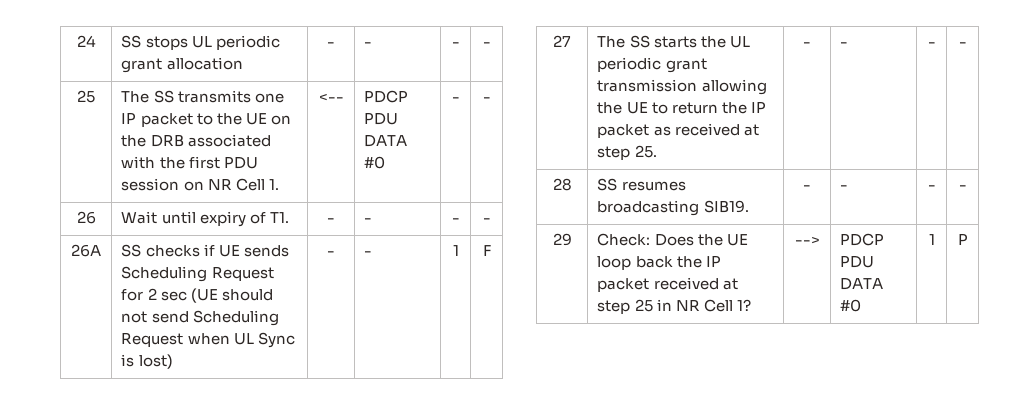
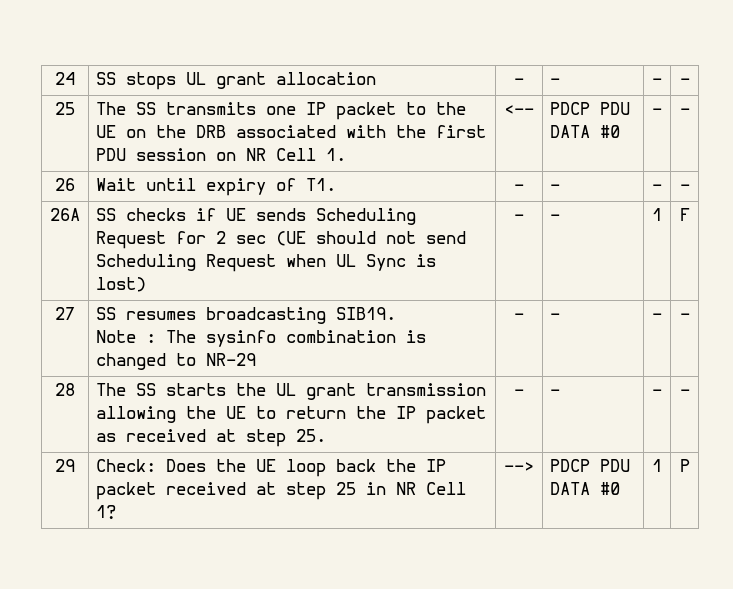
[215,35,280,50] periodic -> (207, 78) none
(571, 41) none -> [96,307,397,324] [96,330,427,347] [96,353,257,370] [514,313,524,320] [550,313,561,320] [652,313,662,320] [679,313,690,320] [55,383,75,396] | SS resumes broadcasting SIB19. // Note : The sysinfo combination is changed to NR-29 | - | - | - | - // 28
[597,57,662,72] periodic -> (297, 389) none
[552,178,572,191] [597,178,686,191] [597,200,749,216] [803,185,811,190] [840,185,849,190] [927,185,936,190] [958,185,967,190] // 28 | SS resumes broadcasting SIB19. | - | - | - | - -> (690, 392) none

